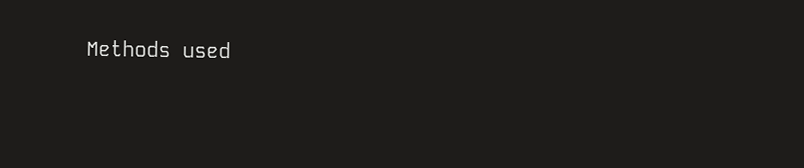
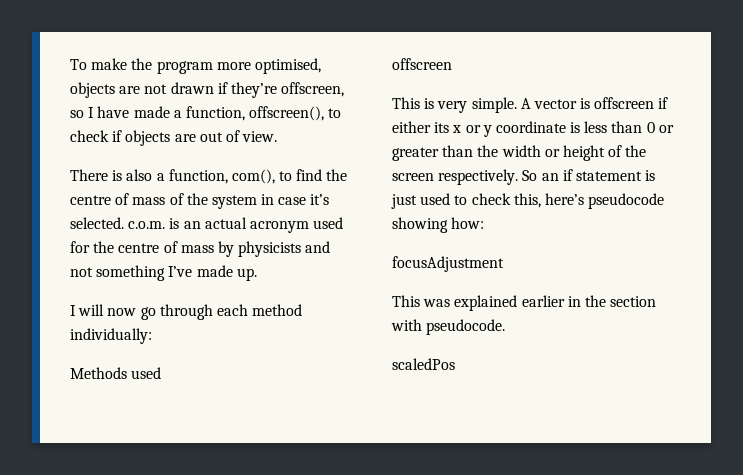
[86,39,231,59] Methods used -> [70,58,321,74] [70,82,345,98] [70,106,342,121] [70,130,278,146] [70,169,348,184] [70,193,330,209] [70,217,344,233] [70,241,331,257] [70,265,257,281] [70,304,303,320] [70,328,152,344] [70,367,162,379] [392,58,452,70] [392,97,669,113] [392,121,674,137] [392,145,647,161] [392,169,656,185] [391,193,665,209] [392,217,485,233] [392,256,504,272] [392,295,657,311] [391,319,506,335] [392,358,455,370] To make the program more optimised, objects are not drawn if they’re offscreen, so I have made a function, offscreen(), to check if objects are out of view. // There is also a function, com(), to find the centre of mass of the system in case it’s selected. c.o.m. is an actual acronym used for the centre of mass by physicists and not something I’ve made up. // I will now go through each method individually: // Methods used // offscreen // This is very simple. A vector is offscreen if either its x or y coordinate is less than 0 or greater than the width or height of the screen respectively. So an if statement is just used to check this, here’s pseudocode showing how: // focusAdjustment // This was explained earlier in the section with pseudocode. // scaledPos

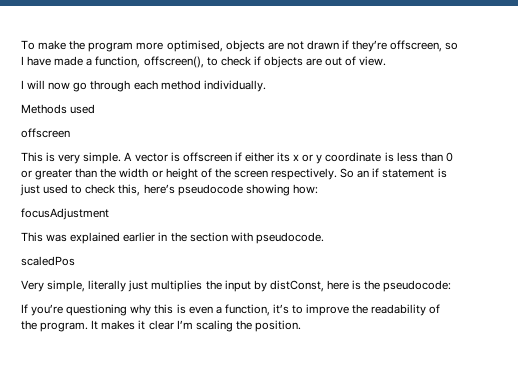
[70,169,348,184] [70,193,330,209] [70,217,344,233] [70,241,331,257] [70,265,257,281] // There is also a function, com(), to find the centre of mass of the system in case it’s selected. c.o.m. is an actual acronym used for the centre of mass by physicists and not something I’ve made up. -> (387, 61) none
[70,328,152,344] individually: -> [203,80,266,92] individually.
(455, 364) none -> [21,280,452,292] [21,304,441,316] [21,320,301,332] // Very simple, literally just multiplies the input by distConst, here is the pseudocode: // If you’re questioning why this is even a function, it’s to improve the readability of the program. It makes it clear I’m scaling the position.

